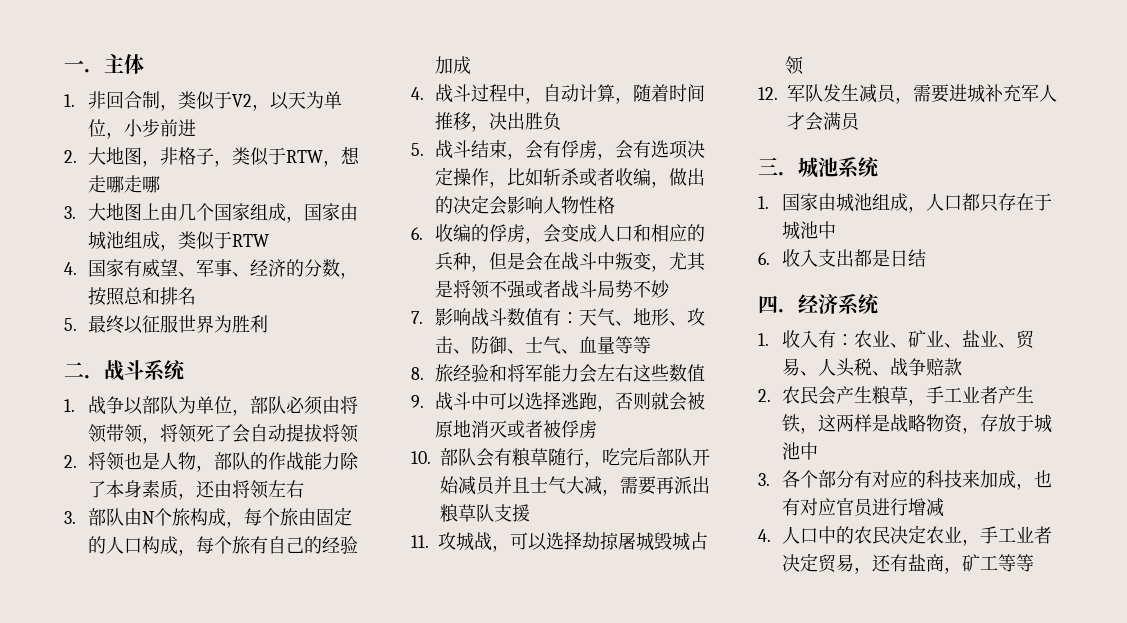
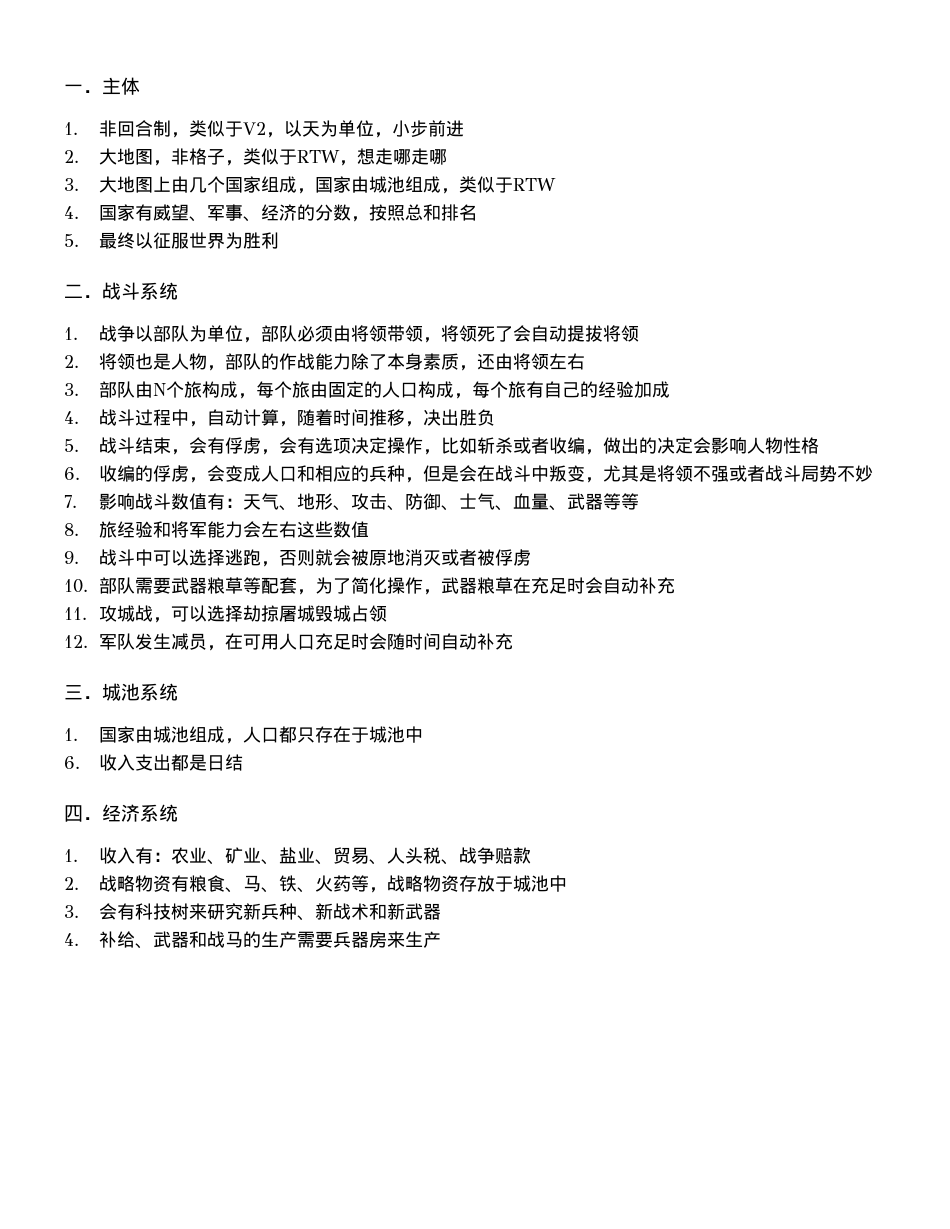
(615, 345) none -> [548,493,603,511] 、武器
[476,447,710,468] [440,476,710,496] [440,504,530,522] 会有粮草随行，吃完后部队开始减员并且士气大减，需要再派出粮草队支援 -> [134,577,675,595] 需要武器粮草等配套，为了简化操作，武器粮草在充足时会自动补充
[913,84,1057,103] [787,112,861,131] 需要进城补充军人才会满员 -> [224,633,513,650] 在可用人口充足时会随时间自动补充
[781,386,1034,406] [781,414,1052,434] [781,442,818,460] [758,470,1052,490] [781,498,944,517] [758,525,1052,546] [781,553,1034,574] 农民会产生粮草，手工业者产生铁，这两样是战略物资，存放于城池中 // 3.各个部分有对应的科技来加成，也有对应官员进行增减 // 4.人口中的农民决定农业，手工业者决定贸易，还有盐商，矿工等等 -> [98,875,567,893] [64,903,441,921] [64,931,441,949] 战略物资有粮食、马、铁、火药等，战略物资存放于城池中 // 3.会有科技树来研究新兵种、新战术和新武器 // 4.补给、武器和战马的生产需要兵器房来生产

